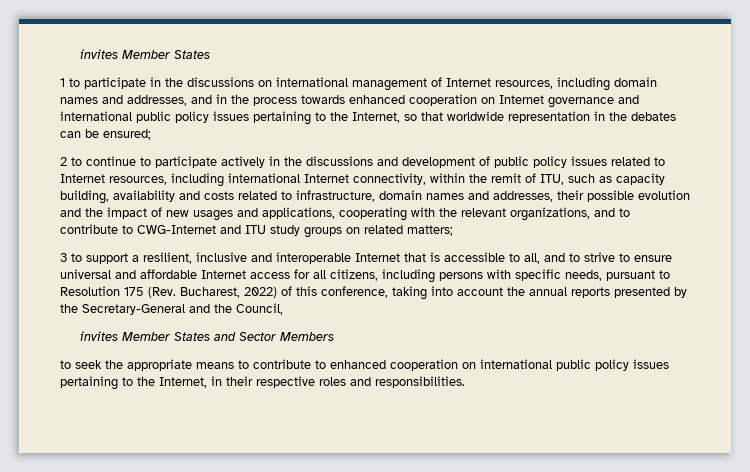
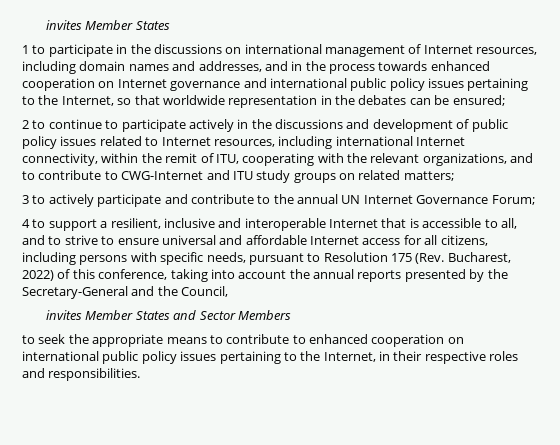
[568,173,665,185] [60,190,690,204] [60,207,335,221] such as capacity building, availability and costs related to infrastructure, domain names and addresses, their possible evolution and the impact of new usages and applications, -> (239, 159) none
(82, 257) none -> [48,194,535,207] [22,219,46,228] actively participate and contribute to the annual UN Internet Governance Forum; // 4 to

